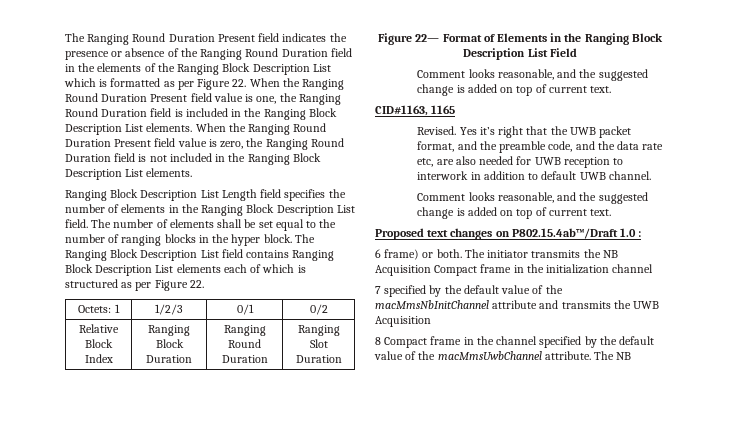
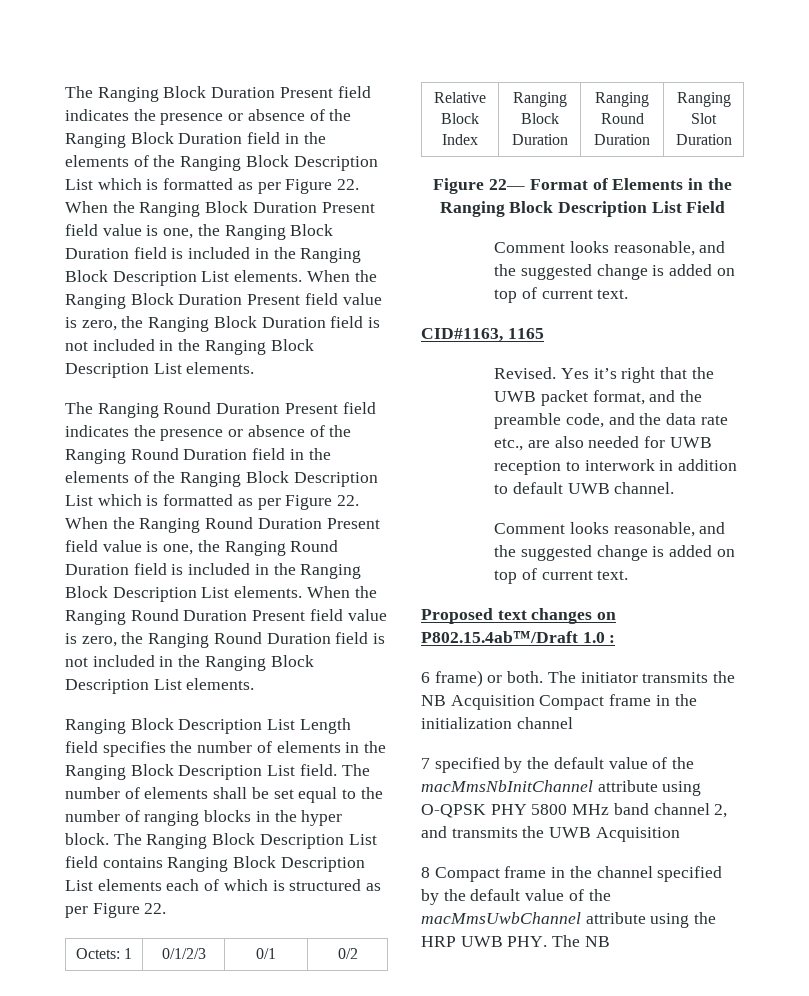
[65,33,130,45] The Ranging -> [65,86,371,102] [65,109,352,125] [65,132,326,148] [65,155,378,171] [65,178,360,194] [65,201,375,217] [65,224,334,240] [65,247,362,263] [65,270,377,286] [65,293,382,309] [65,316,381,332] [65,339,314,355] [65,362,255,378] [65,402,159,418] The Ranging Block Duration Present field indicates the presence or absence of the Ranging Block Duration field in the elements of the Ranging Block Description List which is formatted as per Figure 22. When the Ranging Block Duration Present field value is one, the Ranging Block Duration field is included in the Ranging Block Description List elements. When the Ranging Block Duration Present field value is zero, the Ranging Block Duration field is not included in the Ranging Block Description List elements. // The Ranging
[155,304,183,315] 1/2/3 -> [161,948,206,959] 0/1/2/3
[417,158,434,167] etc, -> [494,438,524,451] etc.,
(538, 304) none -> [662,781,702,796] [421,803,728,818] using O-QPSK PHY 5800 MHz band channel 2,
[544,351,591,360] attribute. -> [585,912,717,928] [421,936,548,947] attribute using the HRP UWB PHY.

